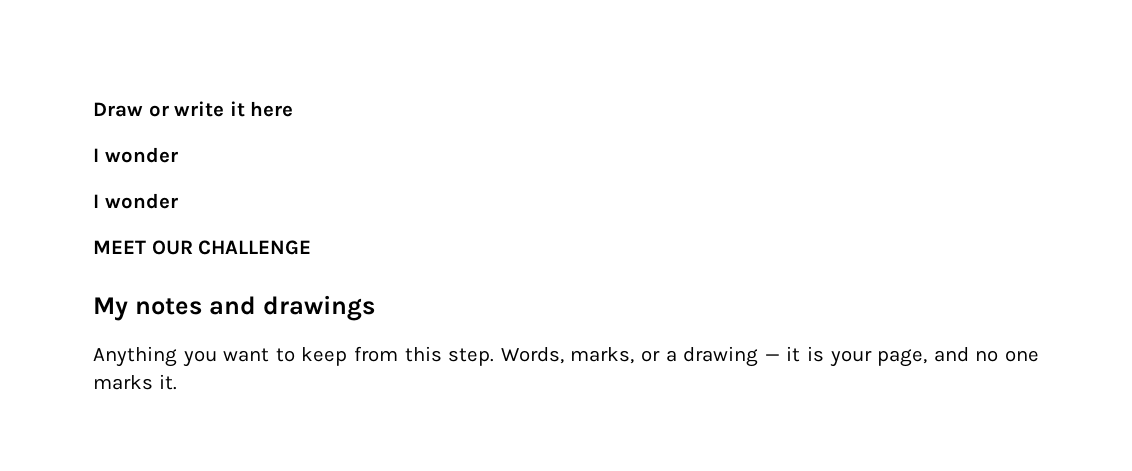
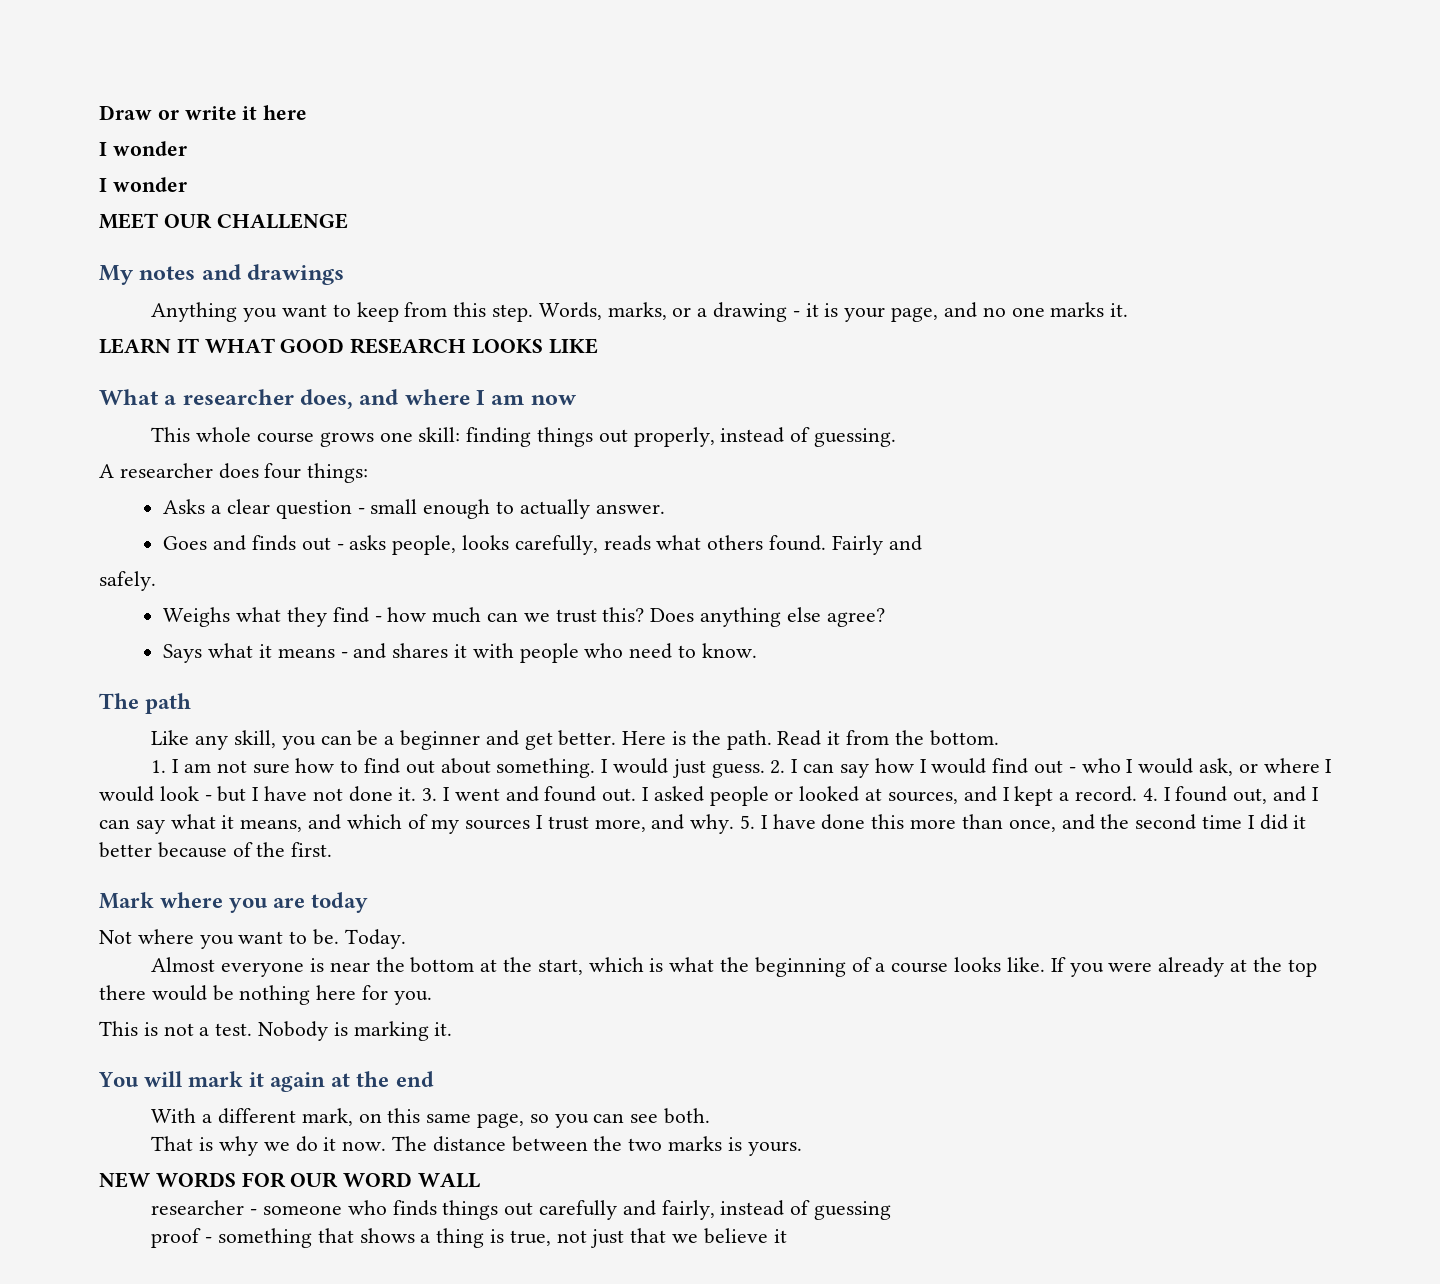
[764,354,780,361] — -> [792,311,800,317] -
(177, 382) none -> [99,338,598,354] [99,389,577,409] [151,427,897,447] [99,463,369,483] [163,499,665,519] [163,535,922,555] [99,571,156,591] [163,607,885,627] [163,643,757,663] [99,693,192,714] [151,730,999,750] [151,758,1333,778] [99,786,1319,806] [99,814,1307,834] [99,842,333,858] [99,892,369,913] [99,929,406,949] [151,957,1317,977] [99,985,432,1005] [99,1021,453,1041] [98,1071,434,1092] [151,1108,711,1128] [151,1136,802,1156] [99,1172,481,1188] [151,1200,892,1220] [151,1228,787,1248] // LEARN IT WHAT GOOD RESEARCH LOOKS LIKE // What a researcher does, and where I am now // This whole course grows one skill: finding things out properly, instead of guessing. // A researcher does four things: // Asks a clear question - small enough to actually answer. // Goes and finds out - asks people, looks carefully, reads what others found. Fairly and // safely. // Weighs what they find - how much can we trust this? Does anything else agree? // Says what it means - and shares it with people who need to know. // The path // Like any skill, you can be a beginner and get better. Here is the path. Read it from the bottom. // 1. I am not sure how to find out about something. I would just guess. 2. I can say how I would find out - who I would ask, or where I would look - but I have not done it. 3. I went and found out. I asked people or looked at sources, and I kept a record. 4. I found out, and I can say what it means, and which of my sources I trust more, and why. 5. I have done this more than once, and the second time I did it better because of the first. // Mark where you are today // Not where you want to be. Today. // Almost everyone is near the bottom at the start, which is what the beginning of a course looks like. If you were already at the top there would be nothing here for you. // This is not a test. Nobody is marking it. // You will mark it again at the end // With a different mark, on this same page, so you can see both. // That is why we do it now. The distance between the two marks is yours. // NEW WORDS FOR OUR WORD WALL // researcher - someone who finds things out carefully and fairly, instead of guessing // proof - something that shows a thing is true, not just that we believe it

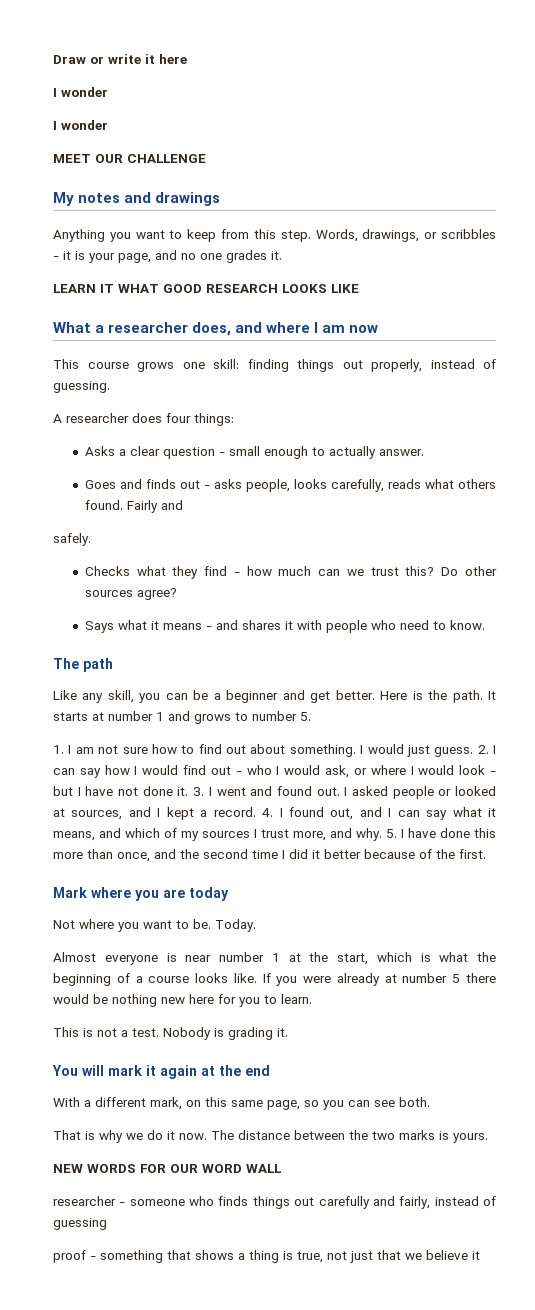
[607,302,788,322] marks, or a drawing -> [362,229,496,242] drawings, or scribbles
[1050,302,1105,317] marks -> [226,250,267,263] grades
[196,427,252,442] whole -> (79, 364) none
[163,607,231,627] Weighs -> [84,566,130,576] Checks
[650,607,821,627] Does anything else -> [441,566,497,576] [84,590,133,597] Do other sources
[777,730,999,746] Read it from the bottom. -> [487,691,496,700] [53,711,311,724] It starts at number 1 and grows to number 5.
[375,957,475,973] the bottom -> [219,952,280,962] number 1
[1252,957,1317,977] the top -> [402,973,461,983] number 5
(311, 995) none -> [161,997,185,1004] new
[393,991,432,1005] you. -> [239,994,312,1007] you to learn.
[353,1021,429,1041] marking -> [228,1027,273,1040] grading

